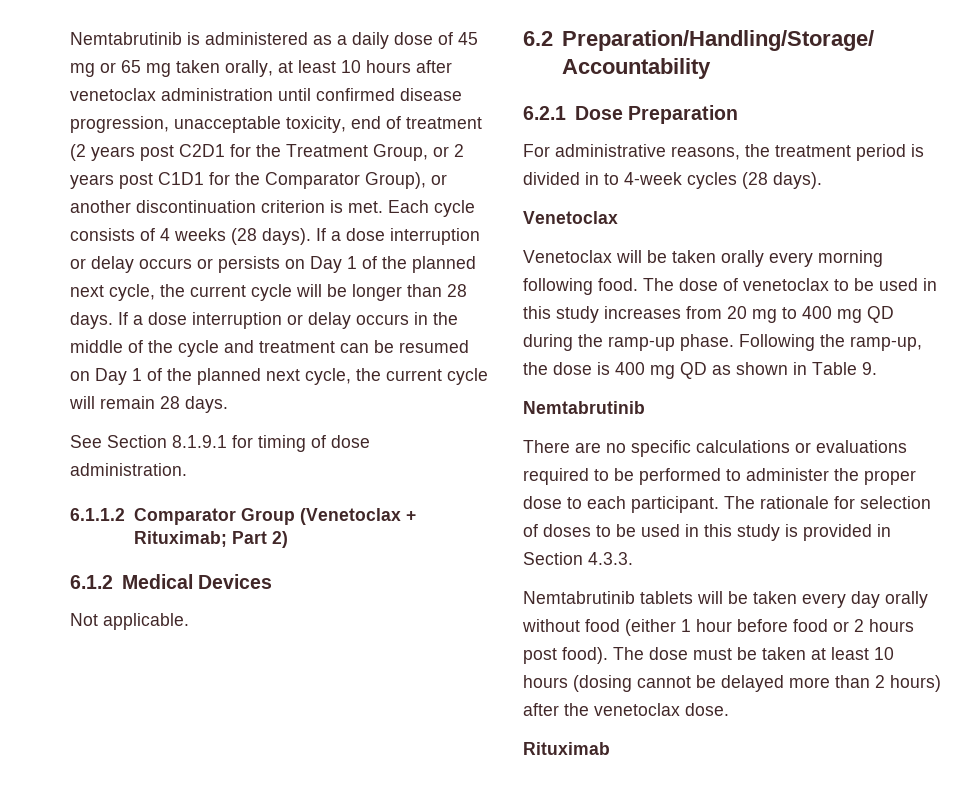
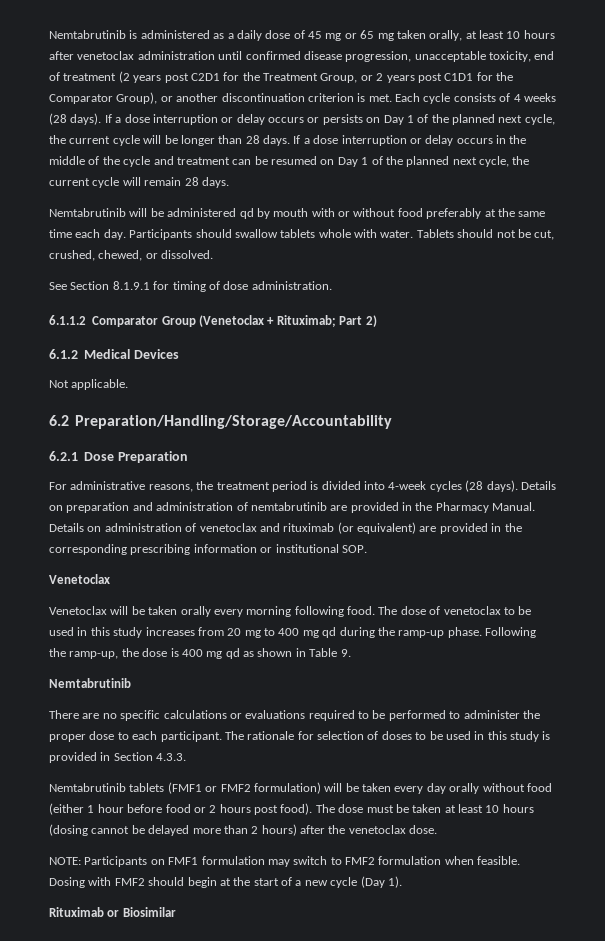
(228, 404) none -> [49,208,546,219] [49,229,555,240] [49,250,214,261] // Nemtabrutinib will be administered qd by mouth with or without food preferably at the same time each day. Participants should swallow tablets whole with water. Tablets should not be cut, crushed, chewed, or dissolved.
[585,172,619,185] in to -> [364,481,385,490] into
(822, 180) none -> [520,481,556,490] [49,502,536,513] [49,522,522,534] [49,544,367,555] Details on preparation and administration of nemtabrutinib are provided in the Pharmacy Manual. Details on administration of venetoclax and rituximab (or equivalent) are provided in the corresponding prescribing information or institutional SOP.
[867,306,894,323] QD -> [322,627,337,638] qd
[680,362,707,379] QD -> [225,648,240,659] qd
(693, 597) none -> [167,782,321,794] (FMF1 or FMF2 formulation)
(729, 709) none -> [49,856,521,867] [49,876,402,888] // NOTE: Participants on FMF1 formulation may switch to FMF2 formulation when feasible. Dosing with FMF2 should begin at the start of a new cycle (Day 1).
(610, 748) none -> [107,907,176,917] or Biosimilar

